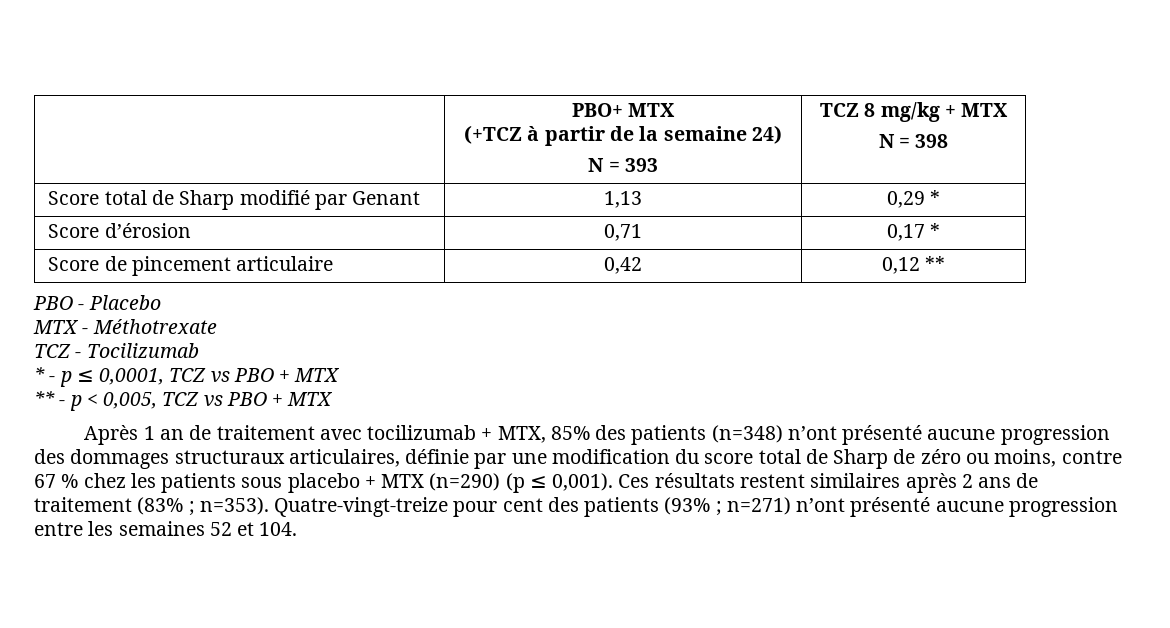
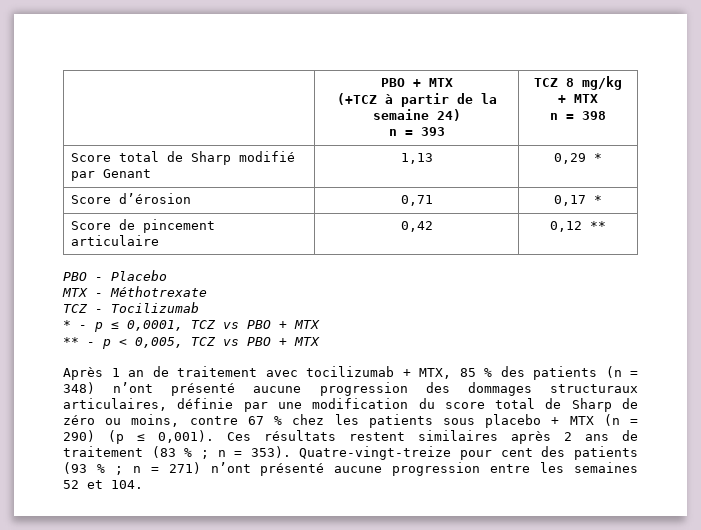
[571,103,623,117] | PBO+ -> [380,78,421,87] | PBO +
[588,158,605,172] N -> [388,129,397,136] n
[878,134,895,148] N -> [550,113,558,120] n
[550,425,783,445] 85% des patients (n=348) -> [459,366,638,380] [63,382,95,394] 85 % des patients (n = 348)
[429,473,501,491] (n=290) -> [603,414,638,426] [63,430,95,442] (n = 290)
[137,497,269,516] (83% ; n=353). -> [151,446,291,459] (83 % ; n = 353).
[664,497,791,516] (93% ; n=271) -> [63,462,201,475] (93 % ; n = 271)

